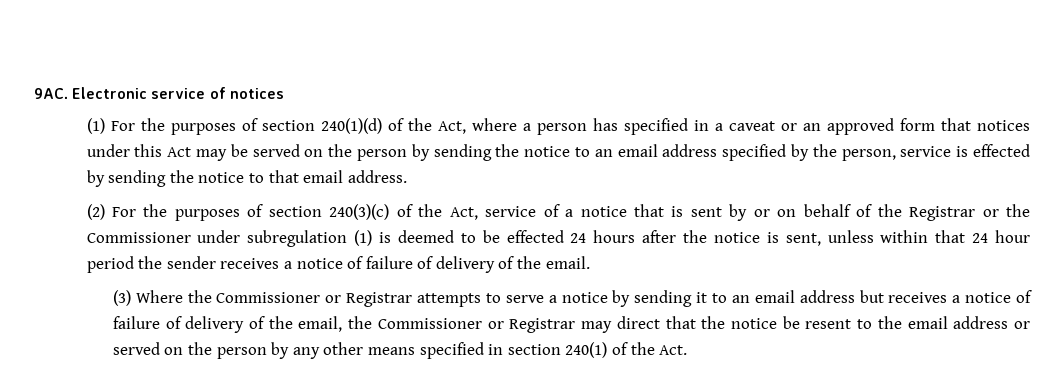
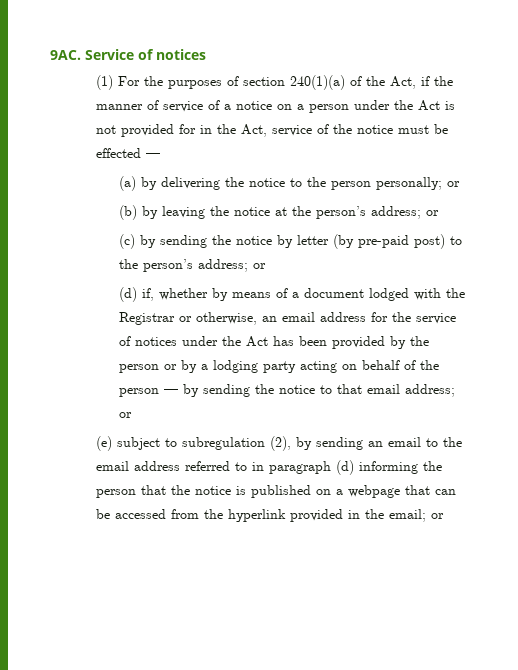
[72,87,206,99] Electronic service -> [85,49,134,60] Service
[320,118,1031,135] [86,144,1030,161] 240(1)(d) of the Act, where a person has specified in a caveat or an approved form that notices under this Act may be served on the person by sending the notice to an email address specified by the person, service is effected -> [289,75,453,90] [95,100,455,113] [95,124,448,137] [95,148,160,158] [118,176,460,191] [118,205,439,220] [118,234,462,249] [118,259,266,272] [118,287,465,302] [118,312,456,325] [118,336,429,349] [118,360,439,373] [118,388,178,397] 240(1)(a) of the Act, if the manner of service of a notice on a person under the Act is not provided for in the Act, service of the notice must be effected — // (a) by delivering the notice to the person personally; or // (b) by leaving the notice at the person’s address; or // (c) by sending the notice by letter (by pre-paid post) to the person’s address; or // (d) if, whether by means of a document lodged with the Registrar or otherwise, an email address for the service of notices under the Act has been provided by the person or by a lodging party acting on behalf of the person —
[347,170,407,183] [86,204,1030,221] [86,230,1031,247] [86,256,590,273] [112,290,1032,307] [112,316,1030,333] [112,342,688,359] address. // (2) For the purposes of section 240(3)(c) of the Act, service of a notice that is sent by or on behalf of the Registrar or the Commissioner under subregulation (1) is deemed to be effected 24 hours after the notice is sent, unless within that 24 hour period the sender receives a notice of failure of delivery of the email. // (3) Where the Commissioner or Registrar attempts to serve a notice by sending it to an email address but receives a notice of failure of delivery of the email, the Commissioner or Registrar may direct that the notice be resent to the email address or served on the person by any other means specified in section 240(1) of the Act. -> [404,384,455,397] [118,412,132,418] [95,436,462,451] [95,460,442,475] [95,485,456,498] [95,509,444,522] address; or // (e) subject to subregulation (2), by sending an email to the email address referred to in paragraph (d) informing the person that the notice is published on a webpage that can be accessed from the hyperlink provided in the email; or

